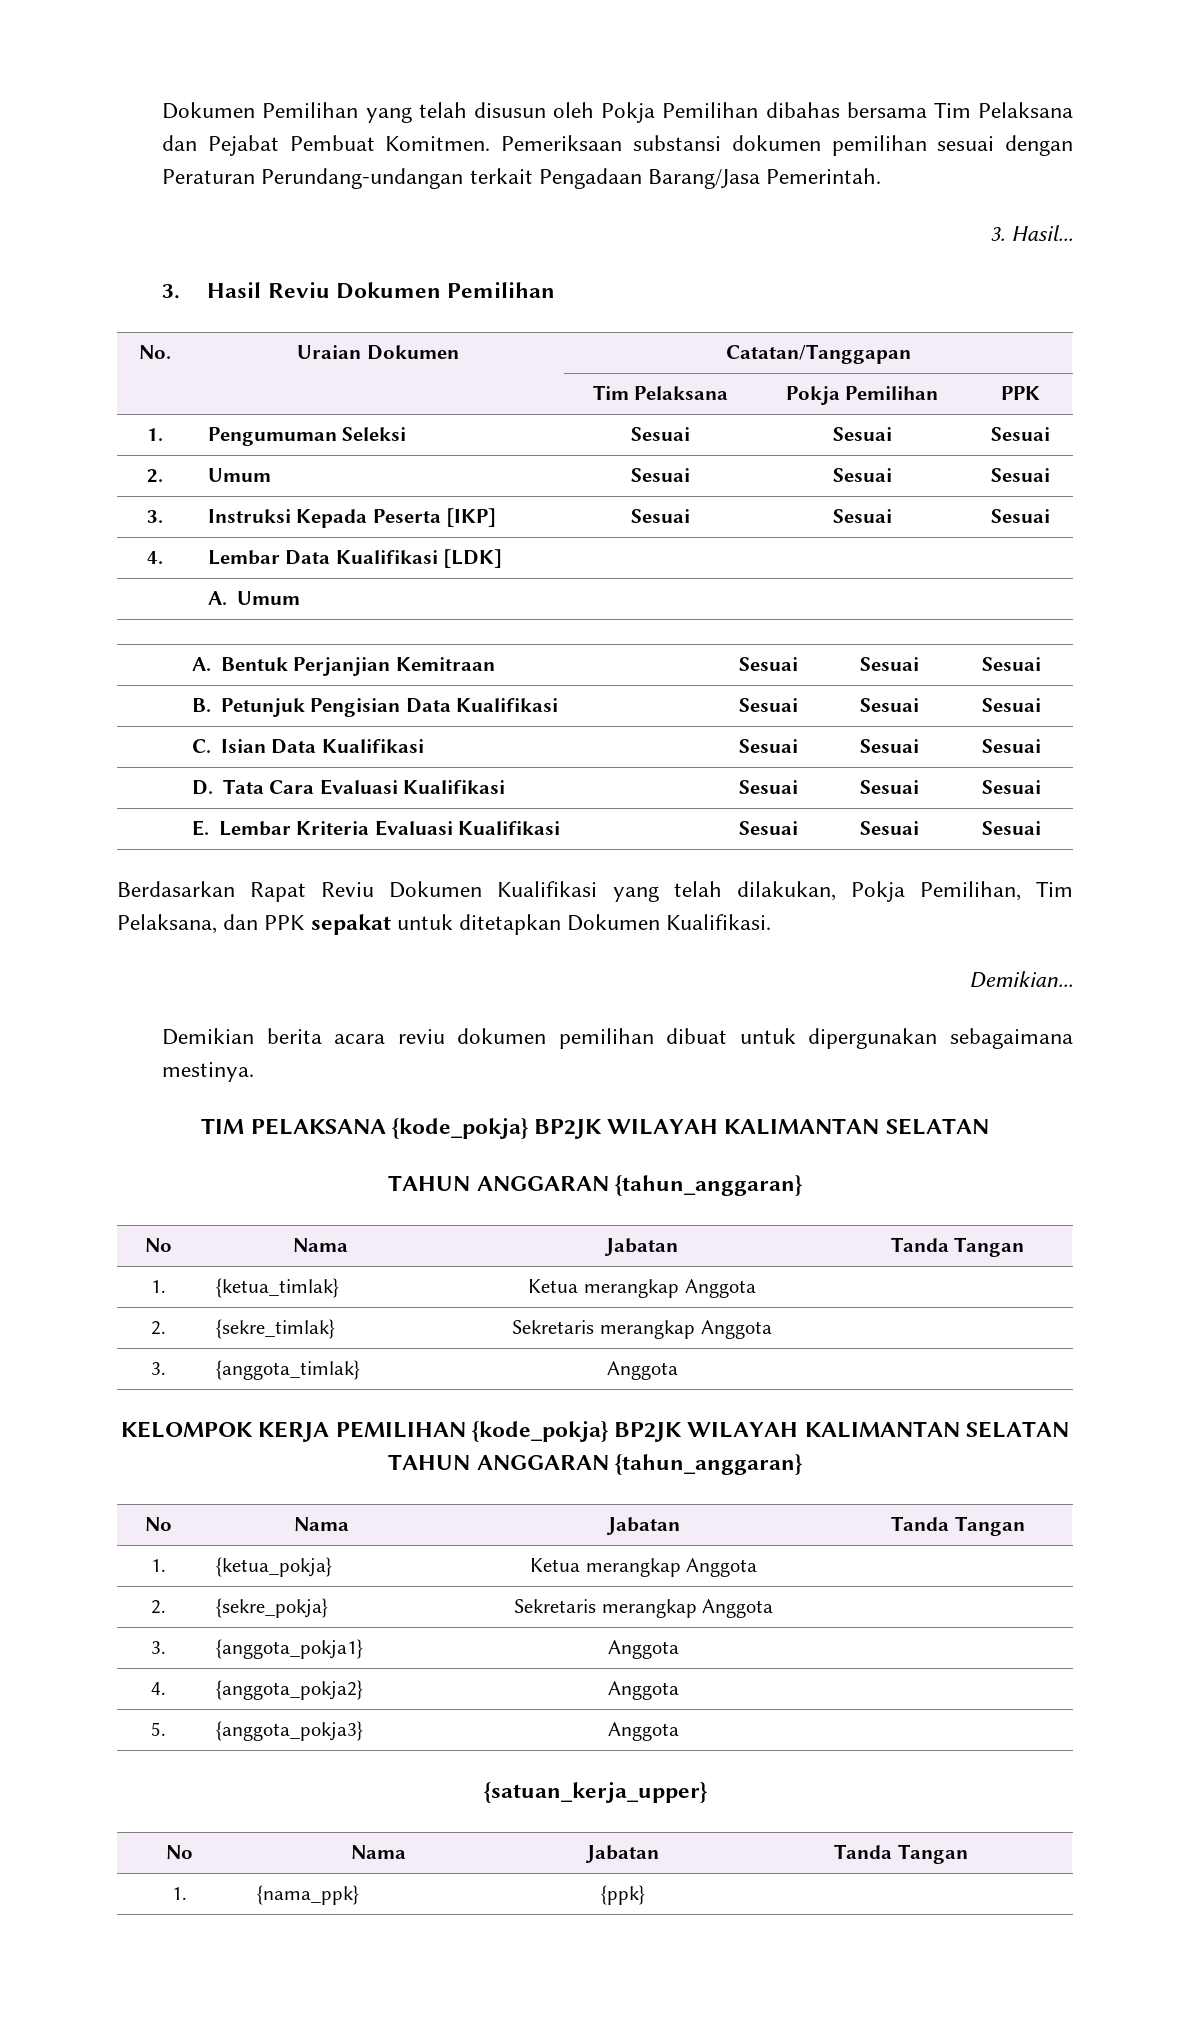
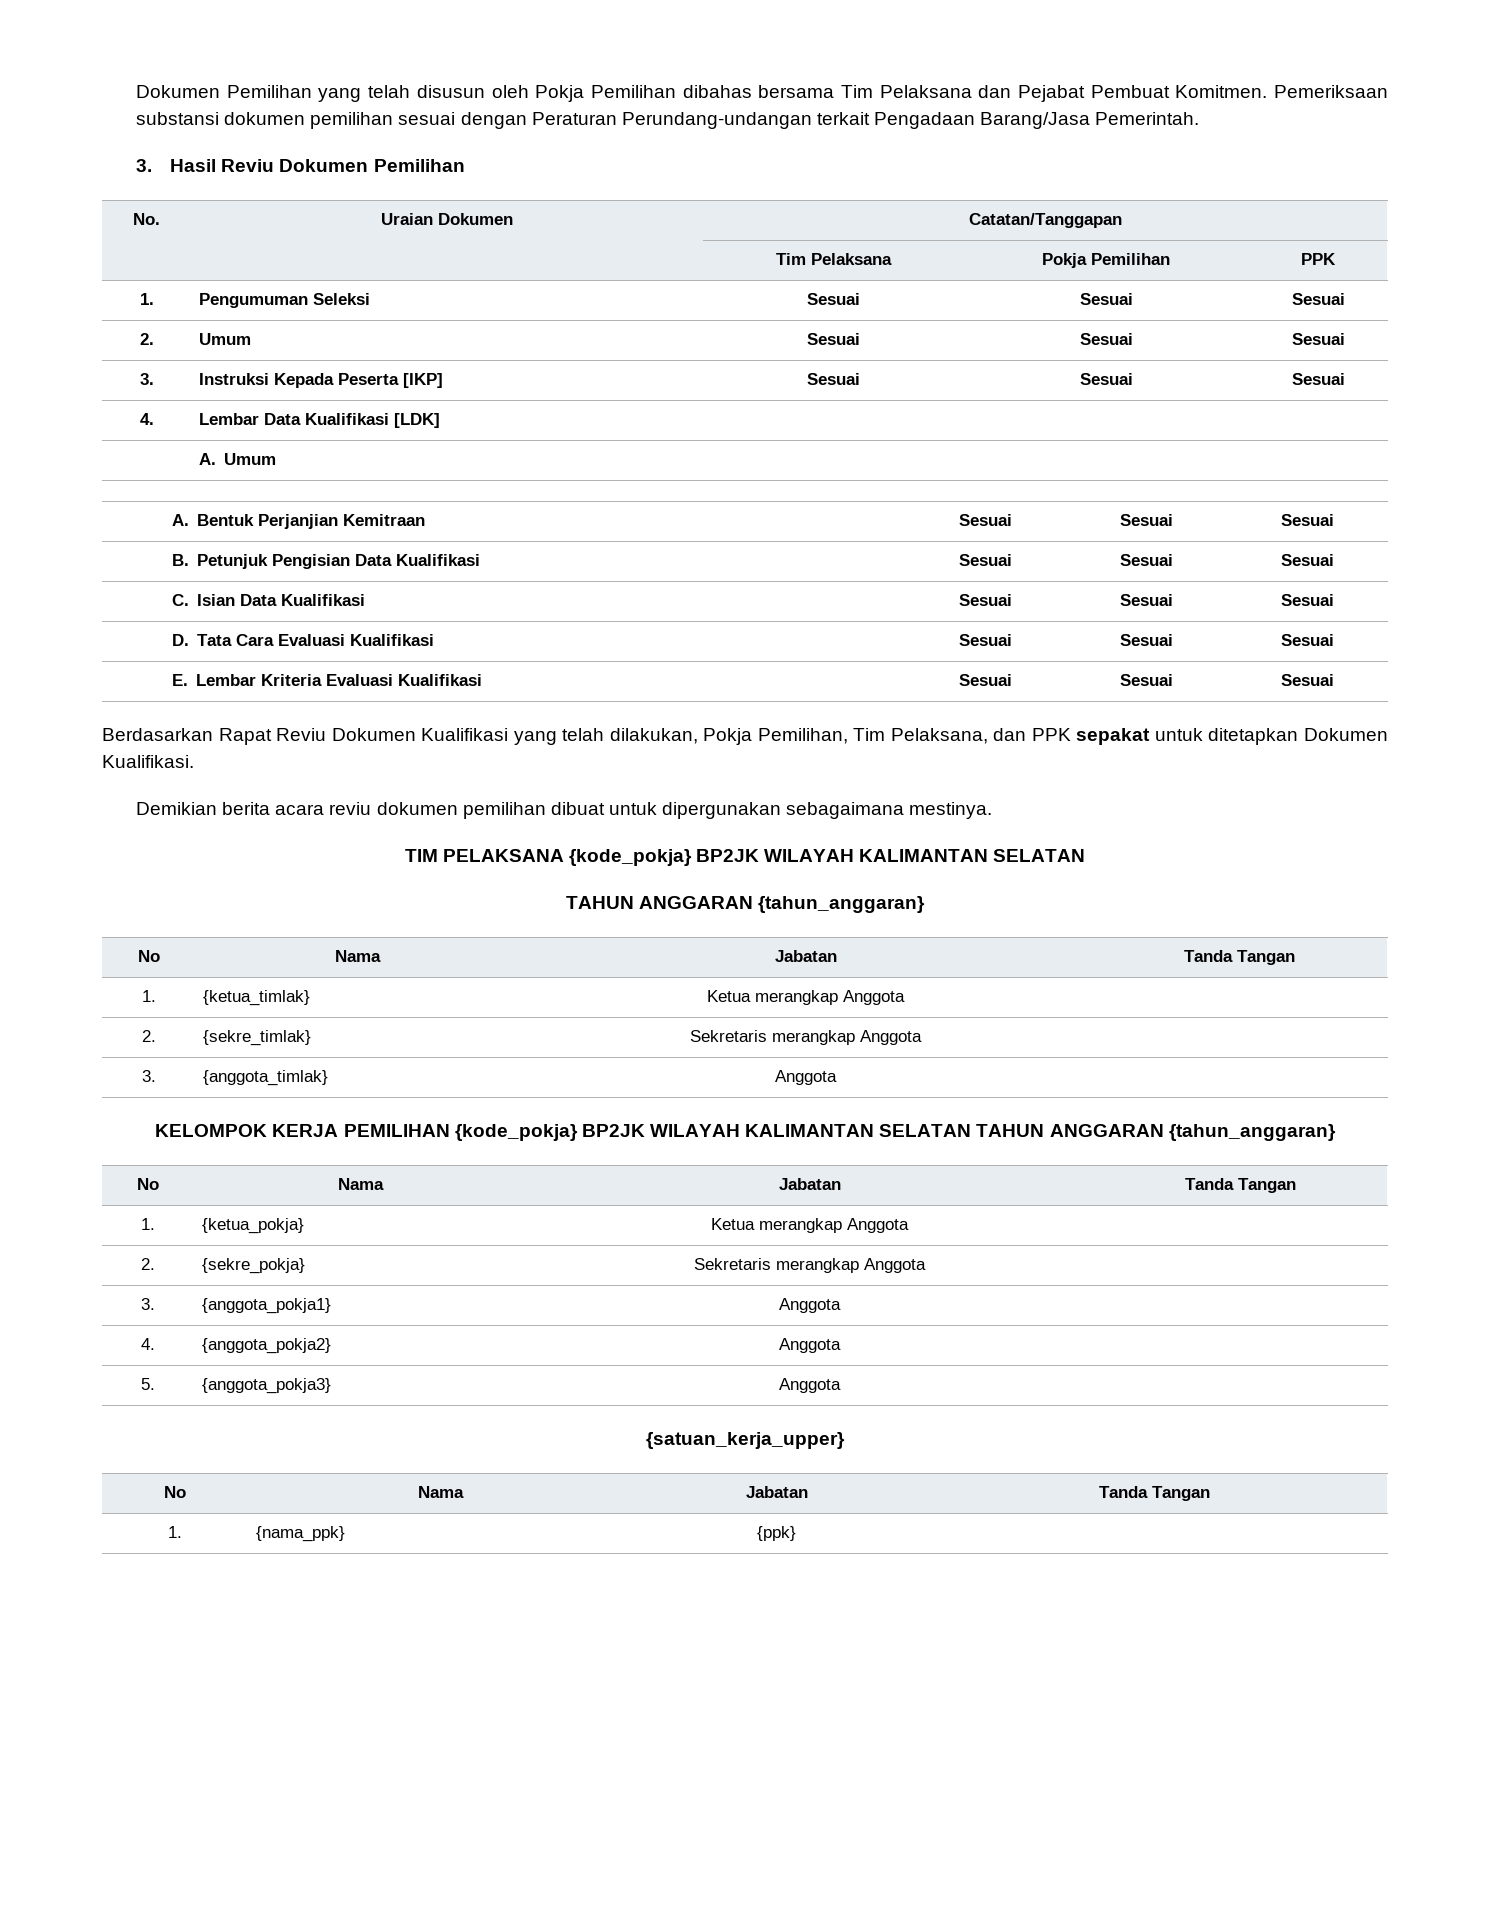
[989,225,1073,241] // 3. Hasil... -> (1200, 118) none
[969,971,1073,988] // Demikian... -> (194, 761) none

